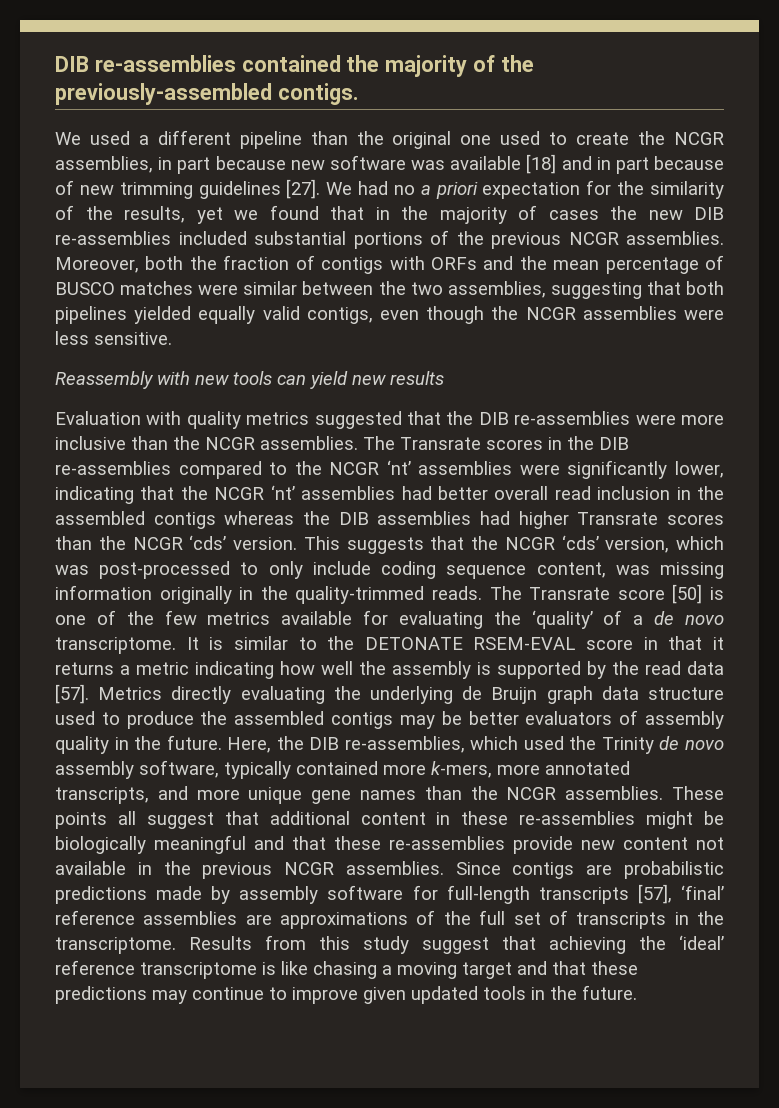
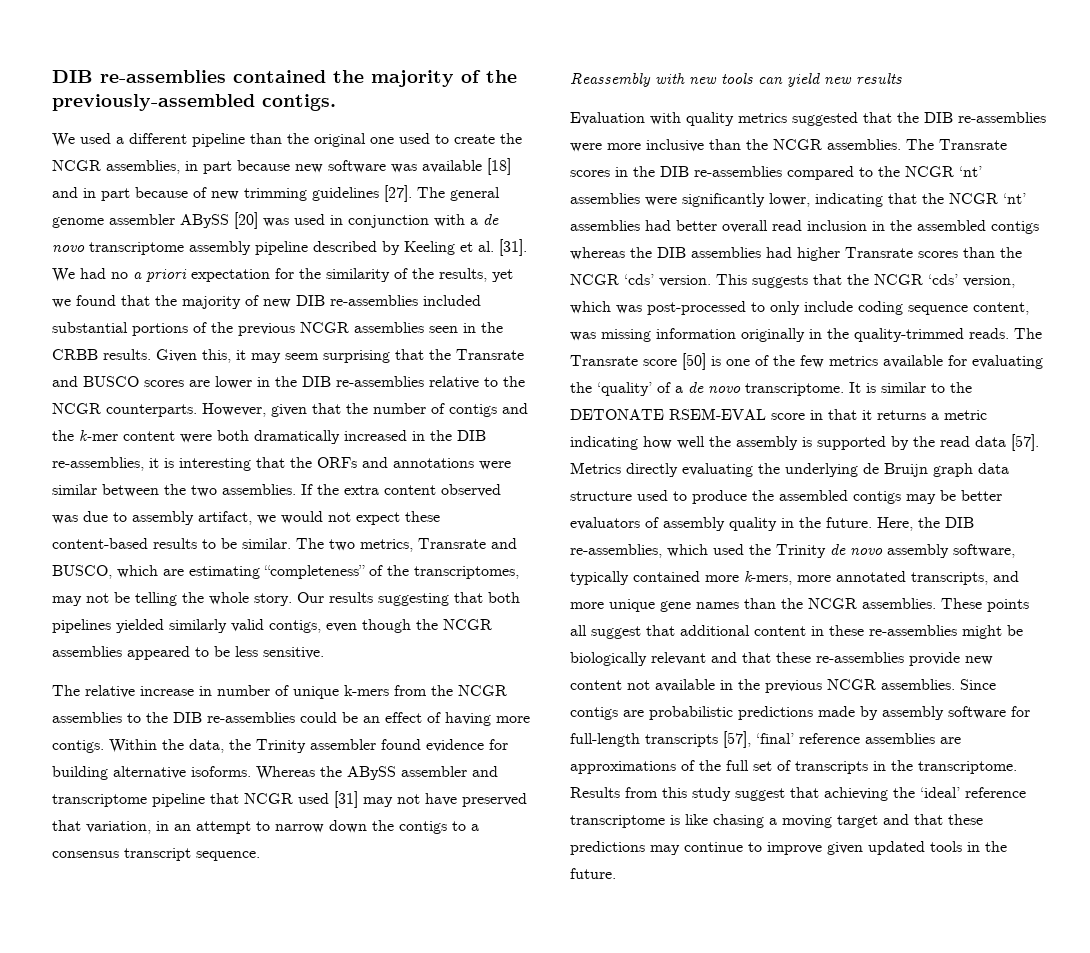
(321, 189) none -> [417,187,500,201] [52,212,499,229] [52,239,527,256] The general genome assembler ABySS [20] was used in conjunction with a de novo transcriptome assembly pipeline described by Keeling et al. [31].
[375,205,637,224] in the majority of cases the -> [155,295,259,309] the majority of
[626,231,724,245] [55,255,724,274] [55,281,194,295] assemblies. Moreover, both the fraction of contigs with ORFs and the mean percentage of BUSCO matches -> [354,322,503,333] [52,349,524,363] [52,376,525,389] [52,403,528,417] [52,430,486,444] [52,457,474,471] assemblies seen in the CRBB results. Given this, it may seem surprising that the Transrate and BUSCO scores are lower in the DIB re-assemblies relative to the NCGR counterparts. However, given that the number of contigs and the k-mer content were both dramatically increased in the DIB re-assemblies, it is interesting that the ORFs and annotations
[447,281,546,298] assemblies, -> [222,484,501,497] [52,511,440,525] [52,538,517,552] [52,565,519,579] [52,592,373,606] assemblies. If the extra content observed was due to assembly artifact, we would not expect these content-based results to be similar. The two metrics, Transrate and BUSCO, which are estimating “completeness” of the transcriptomes, may not be telling the whole story. Our results
[198,306,256,324] equally -> [169,619,227,633] similarly
[684,309,724,320] were -> [127,646,230,660] appeared to be
(172, 338) none -> [52,685,507,699] [52,712,530,726] [52,739,508,753] [52,766,498,780] [52,791,527,808] [52,820,479,834] [52,848,260,861] // The relative increase in number of unique k-mers from the NCGR assemblies to the DIB re-assemblies could be an effect of having more contigs. Within the data, the Trinity assembler found evidence for building alternative isoforms. Whereas the ABySS assembler and transcriptome pipeline that NCGR used [31] may not have preserved that variation, in an attempt to narrow down the contigs to a consensus transcript sequence.
[154,835,246,854] meaningful -> [651,652,706,665] relevant

